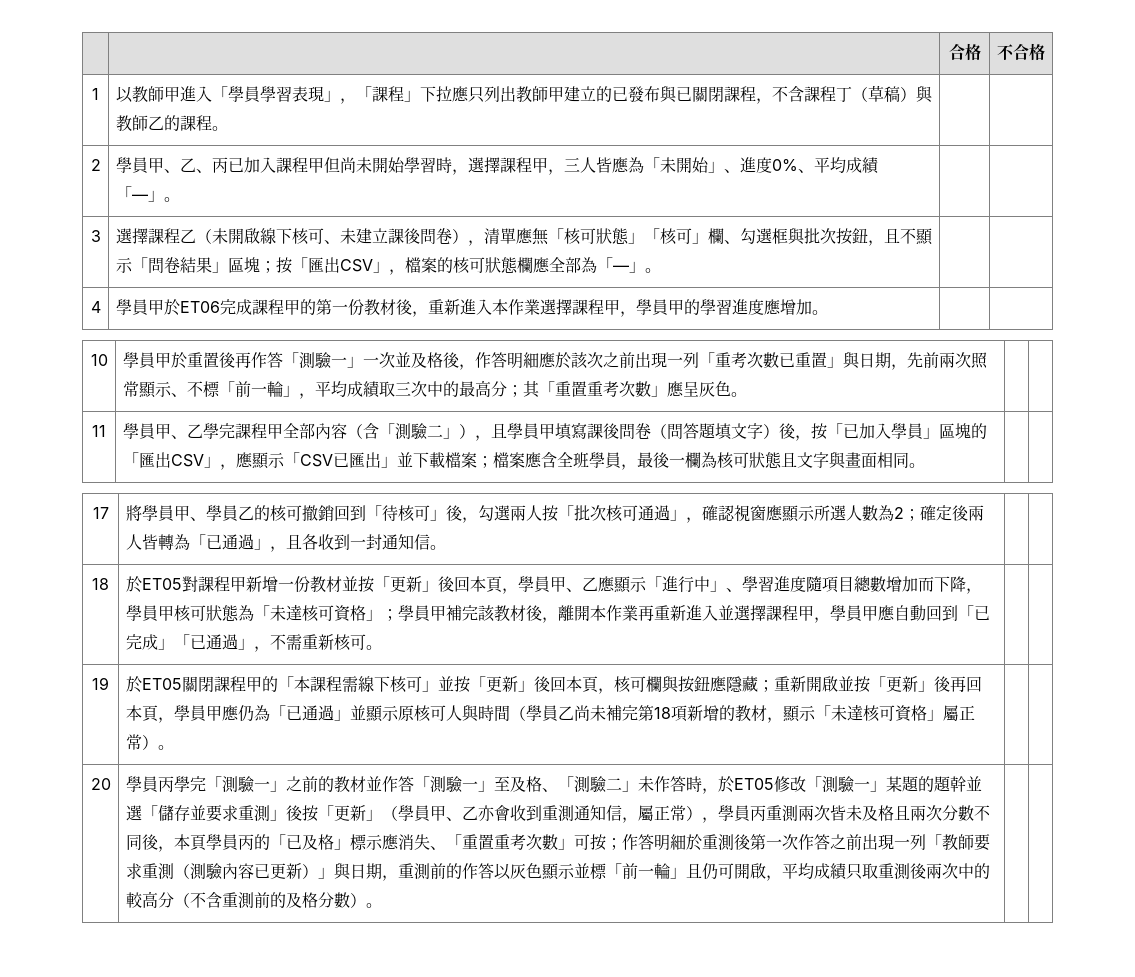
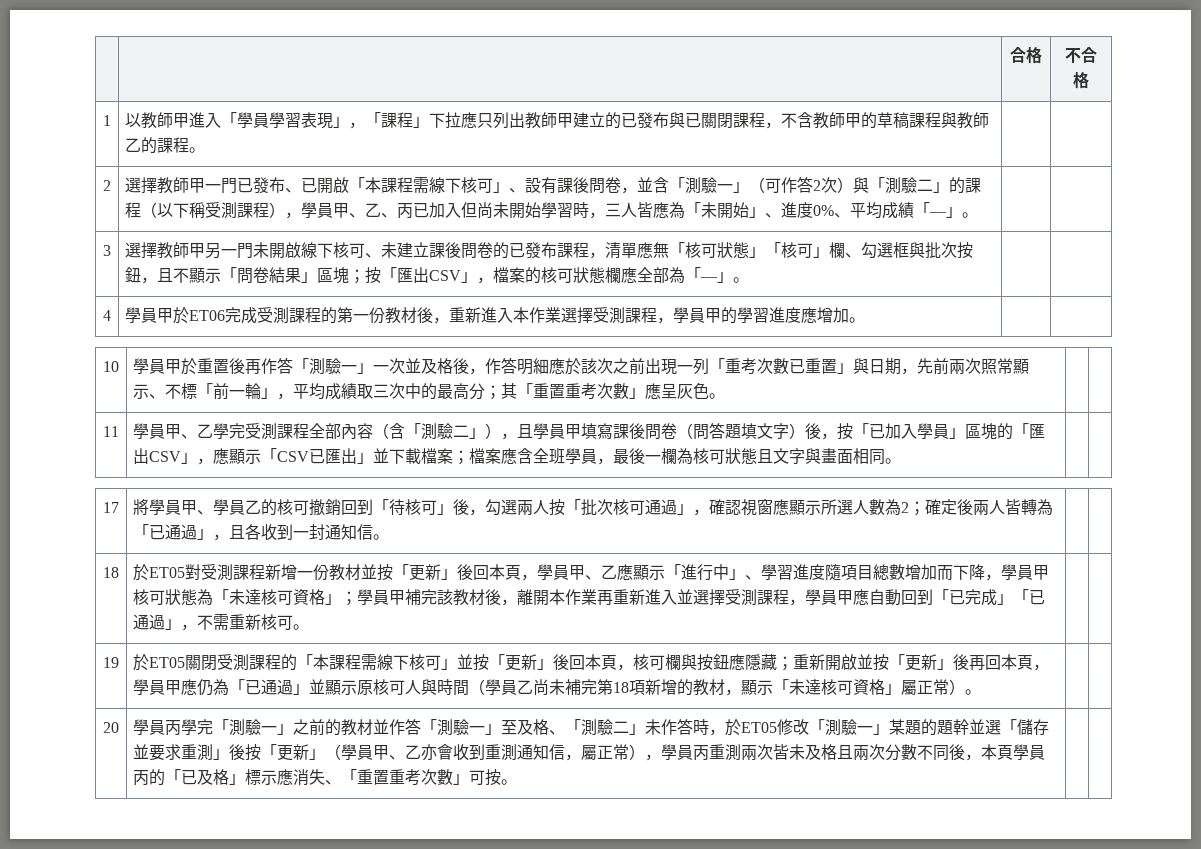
[803,85,916,102] 課程丁（草稿） -> [813,112,942,129] 教師甲的草稿課程
(101, 165) none -> [125,177,982,194] [125,202,302,219] 選擇教師甲一門已發布、已開啟「本課程需線下核可」、設有課後問卷，並含「測驗一」（可作答2次）與「測驗二」的課程（以下稱受測課程），
[275,157,324,173] 課程甲 -> (462, 210) none
[467,157,564,175] 選擇課程甲， -> (606, 215) none
[147,228,212,244] 課程乙（ -> [157,242,254,259] 教師甲另一門
[451,229,468,244] ） -> [493,242,590,259] 的已發布課程
[251,299,300,315] 課程甲 -> [257,307,322,324] 受測課程
[571,299,620,315] 課程甲 -> [593,307,658,324] 受測課程
[234,423,283,439] 課程甲 -> [245,423,310,440] 受測課程
[197,576,246,592] 課程甲 -> [201,564,266,581] 受測課程
[765,605,814,621] 課程甲 -> [725,589,790,606] 受測課程
[213,676,262,692] 課程甲 -> [217,654,282,671] 受測課程
[605,834,990,851] [125,863,990,881] [125,891,366,909] ；作答明細於重測後第一次作答之前出現一列「教師要求重測（測驗內容已更新）」與日期，重測前的作答以灰色顯示並標「前一輪」且仍可開啟，平均成績只取重測後兩次中的較高分（不含重測前的及格分數） -> (502, 777) none

